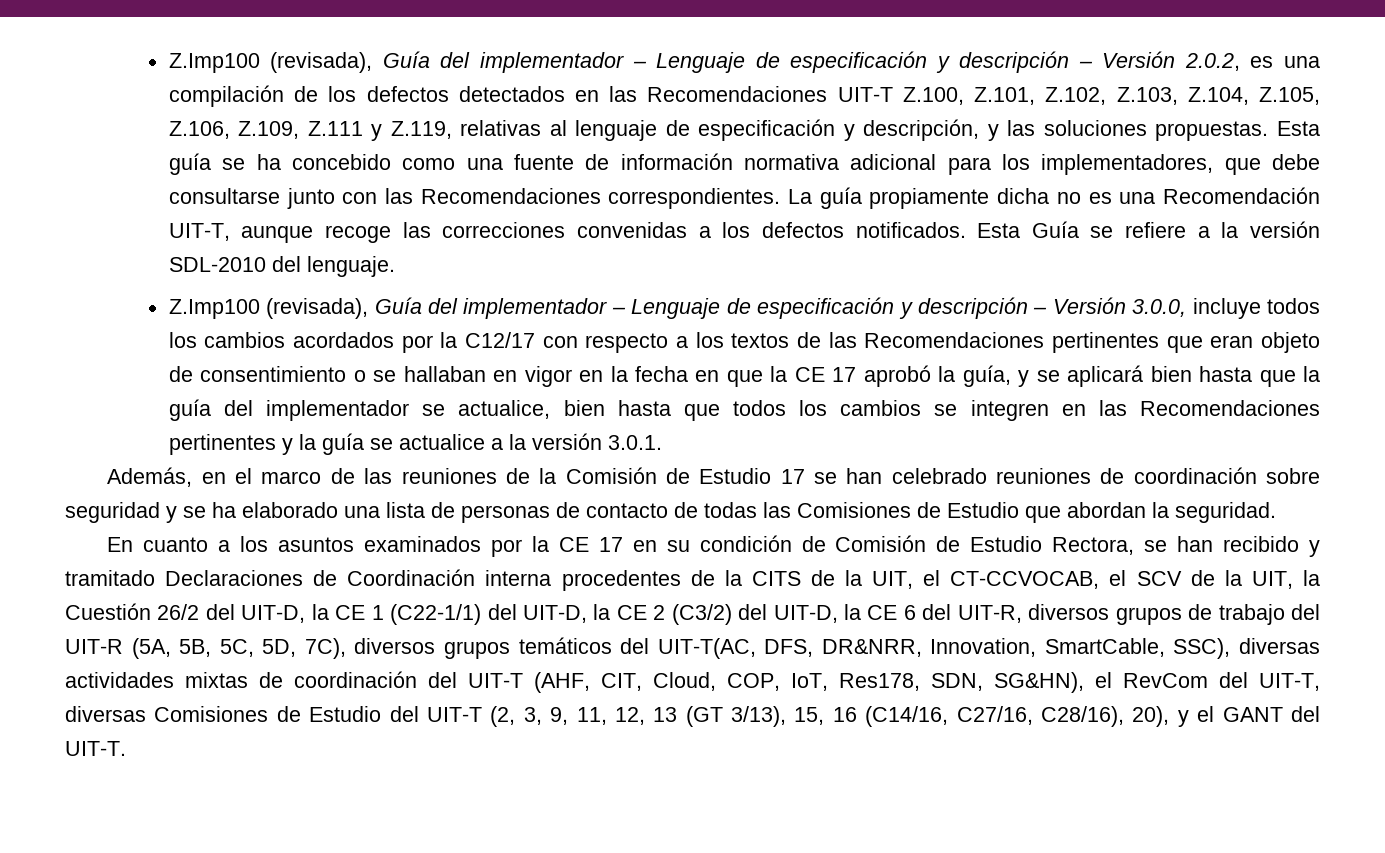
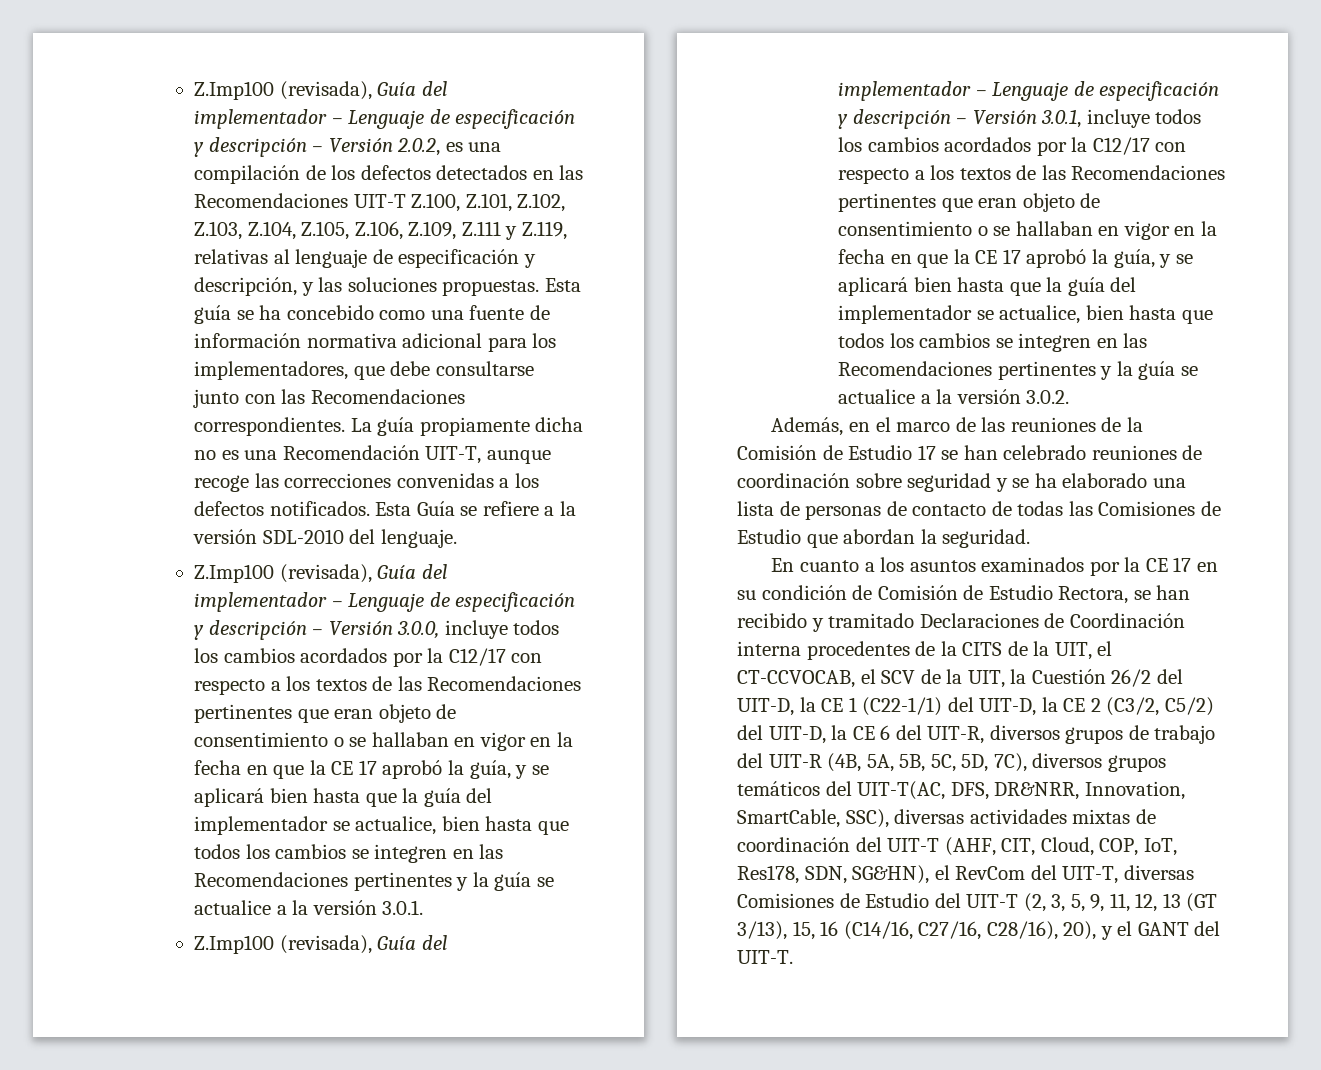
(662, 442) none -> [194,935,447,954] [838,81,1220,101] [838,109,1202,129] [838,137,1187,156] [838,165,1226,184] [838,193,1101,212] [838,221,1217,240] [838,249,1193,268] [838,277,1137,296] [838,305,1213,324] [838,333,1148,352] [838,361,1198,380] [838,389,1070,404] // Z.Imp100 (revisada), Guía del implementador – Lenguaje de especificación y descripción – Versión 3.0.1, incluye todos los cambios acordados por la C12/17 con respecto a los textos de las Recomendaciones pertinentes que eran objeto de consentimiento o se hallaban en vigor en la fecha en que la CE 17 aprobó la guía, y se aplicará bien hasta que la guía del implementador se actualice, bien hasta que todos los cambios se integren en las Recomendaciones pertinentes y la guía se actualice a la versión 3.0.2.
[671,604,732,625] (C3/2) -> [1106,697,1214,716] (C3/2, C5/2)
[131,638,171,659] (5A, -> [827,753,894,772] (4B, 5A,
(542, 716) none -> [1070,894,1085,912] 5,

